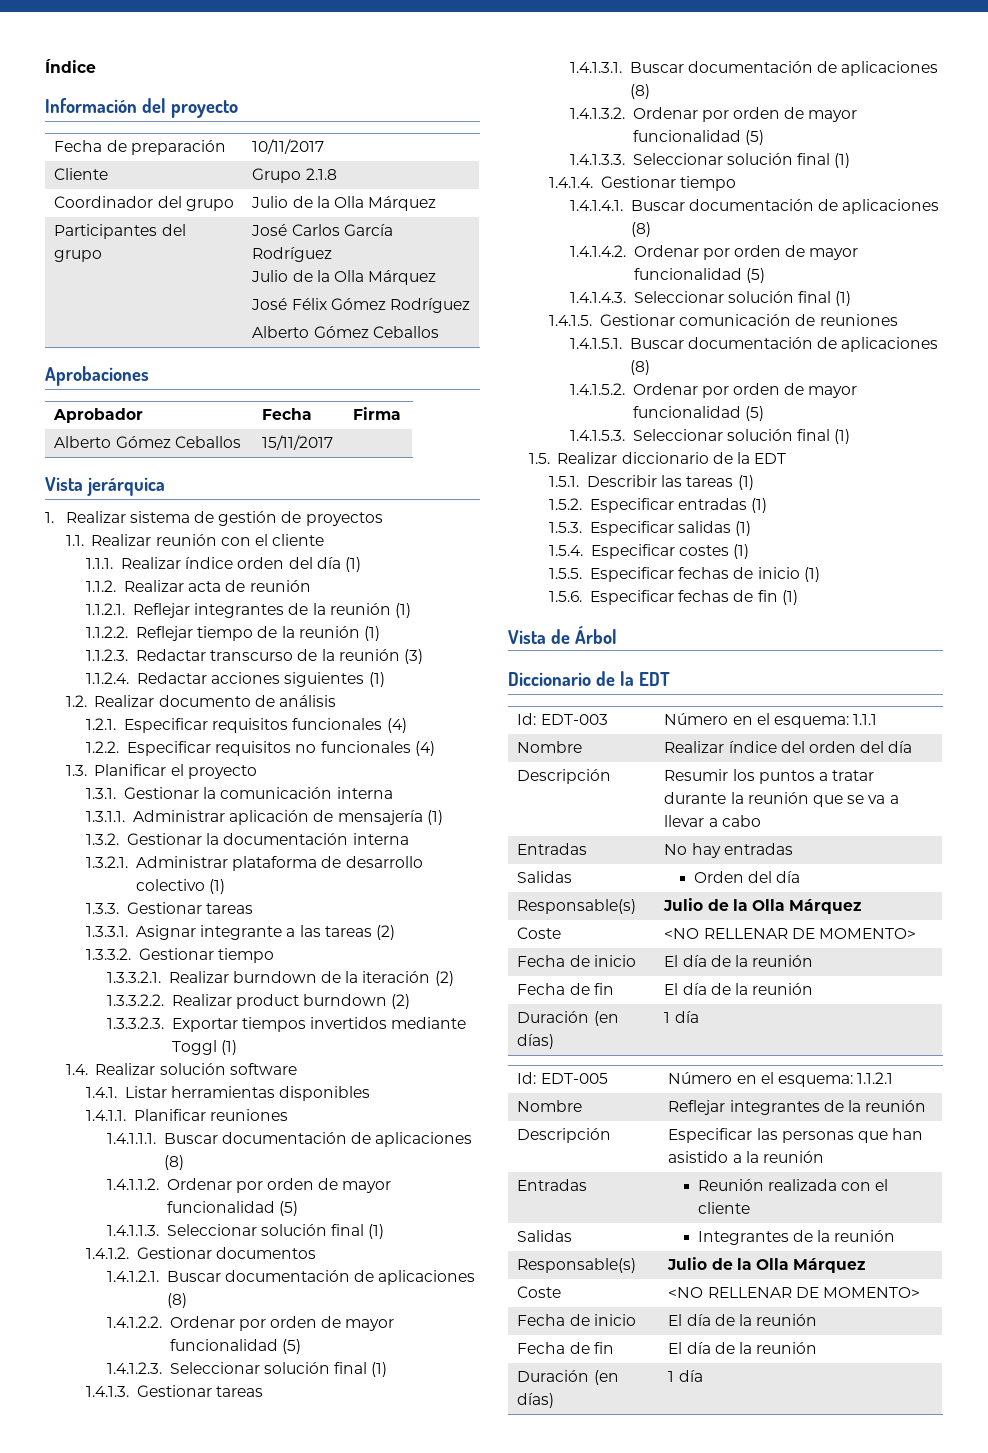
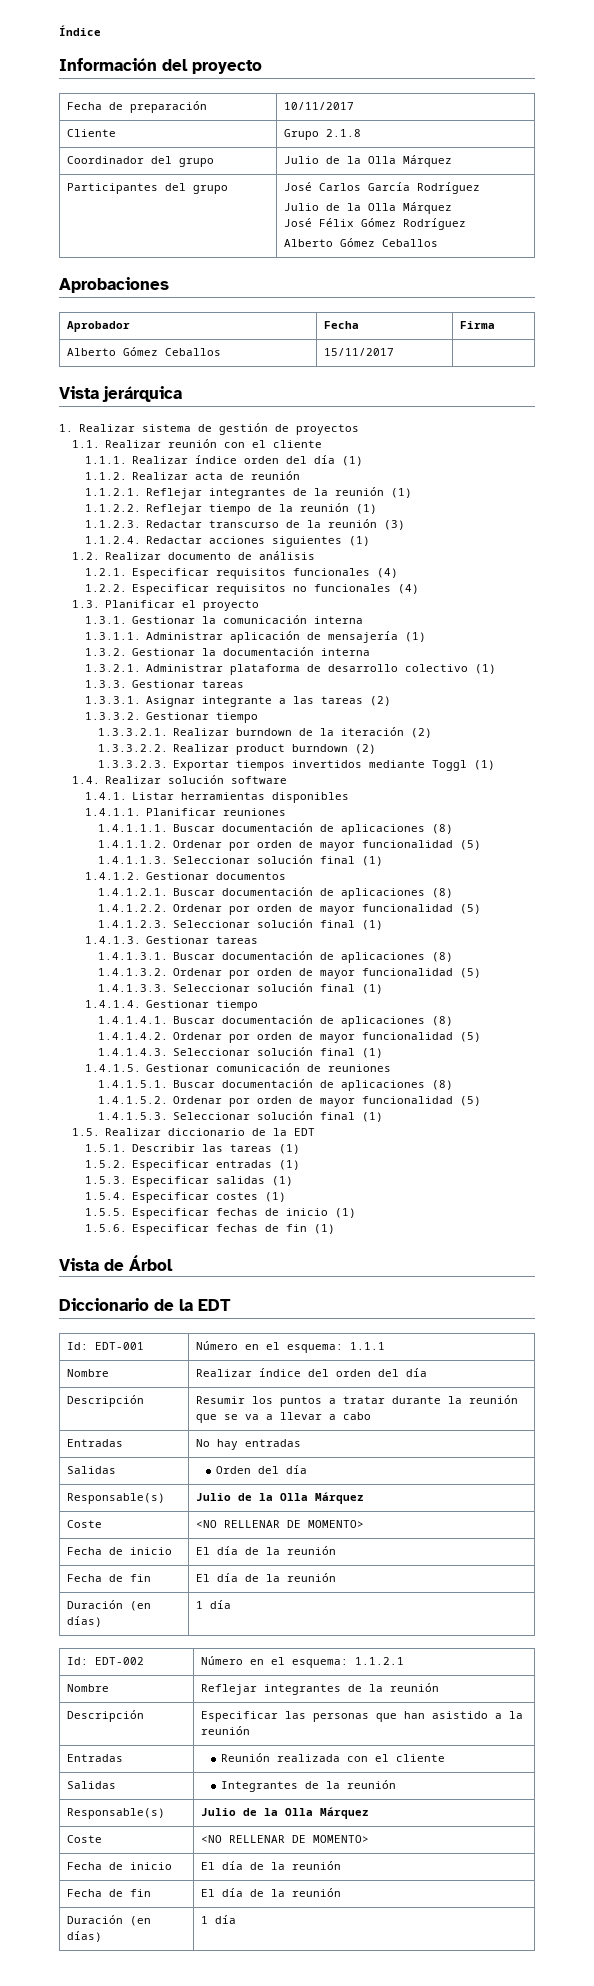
[540,714,608,725] EDT-003 -> [95,1342,145,1350] EDT-001
[540,1073,608,1084] EDT-005 -> [95,1657,145,1665] EDT-002

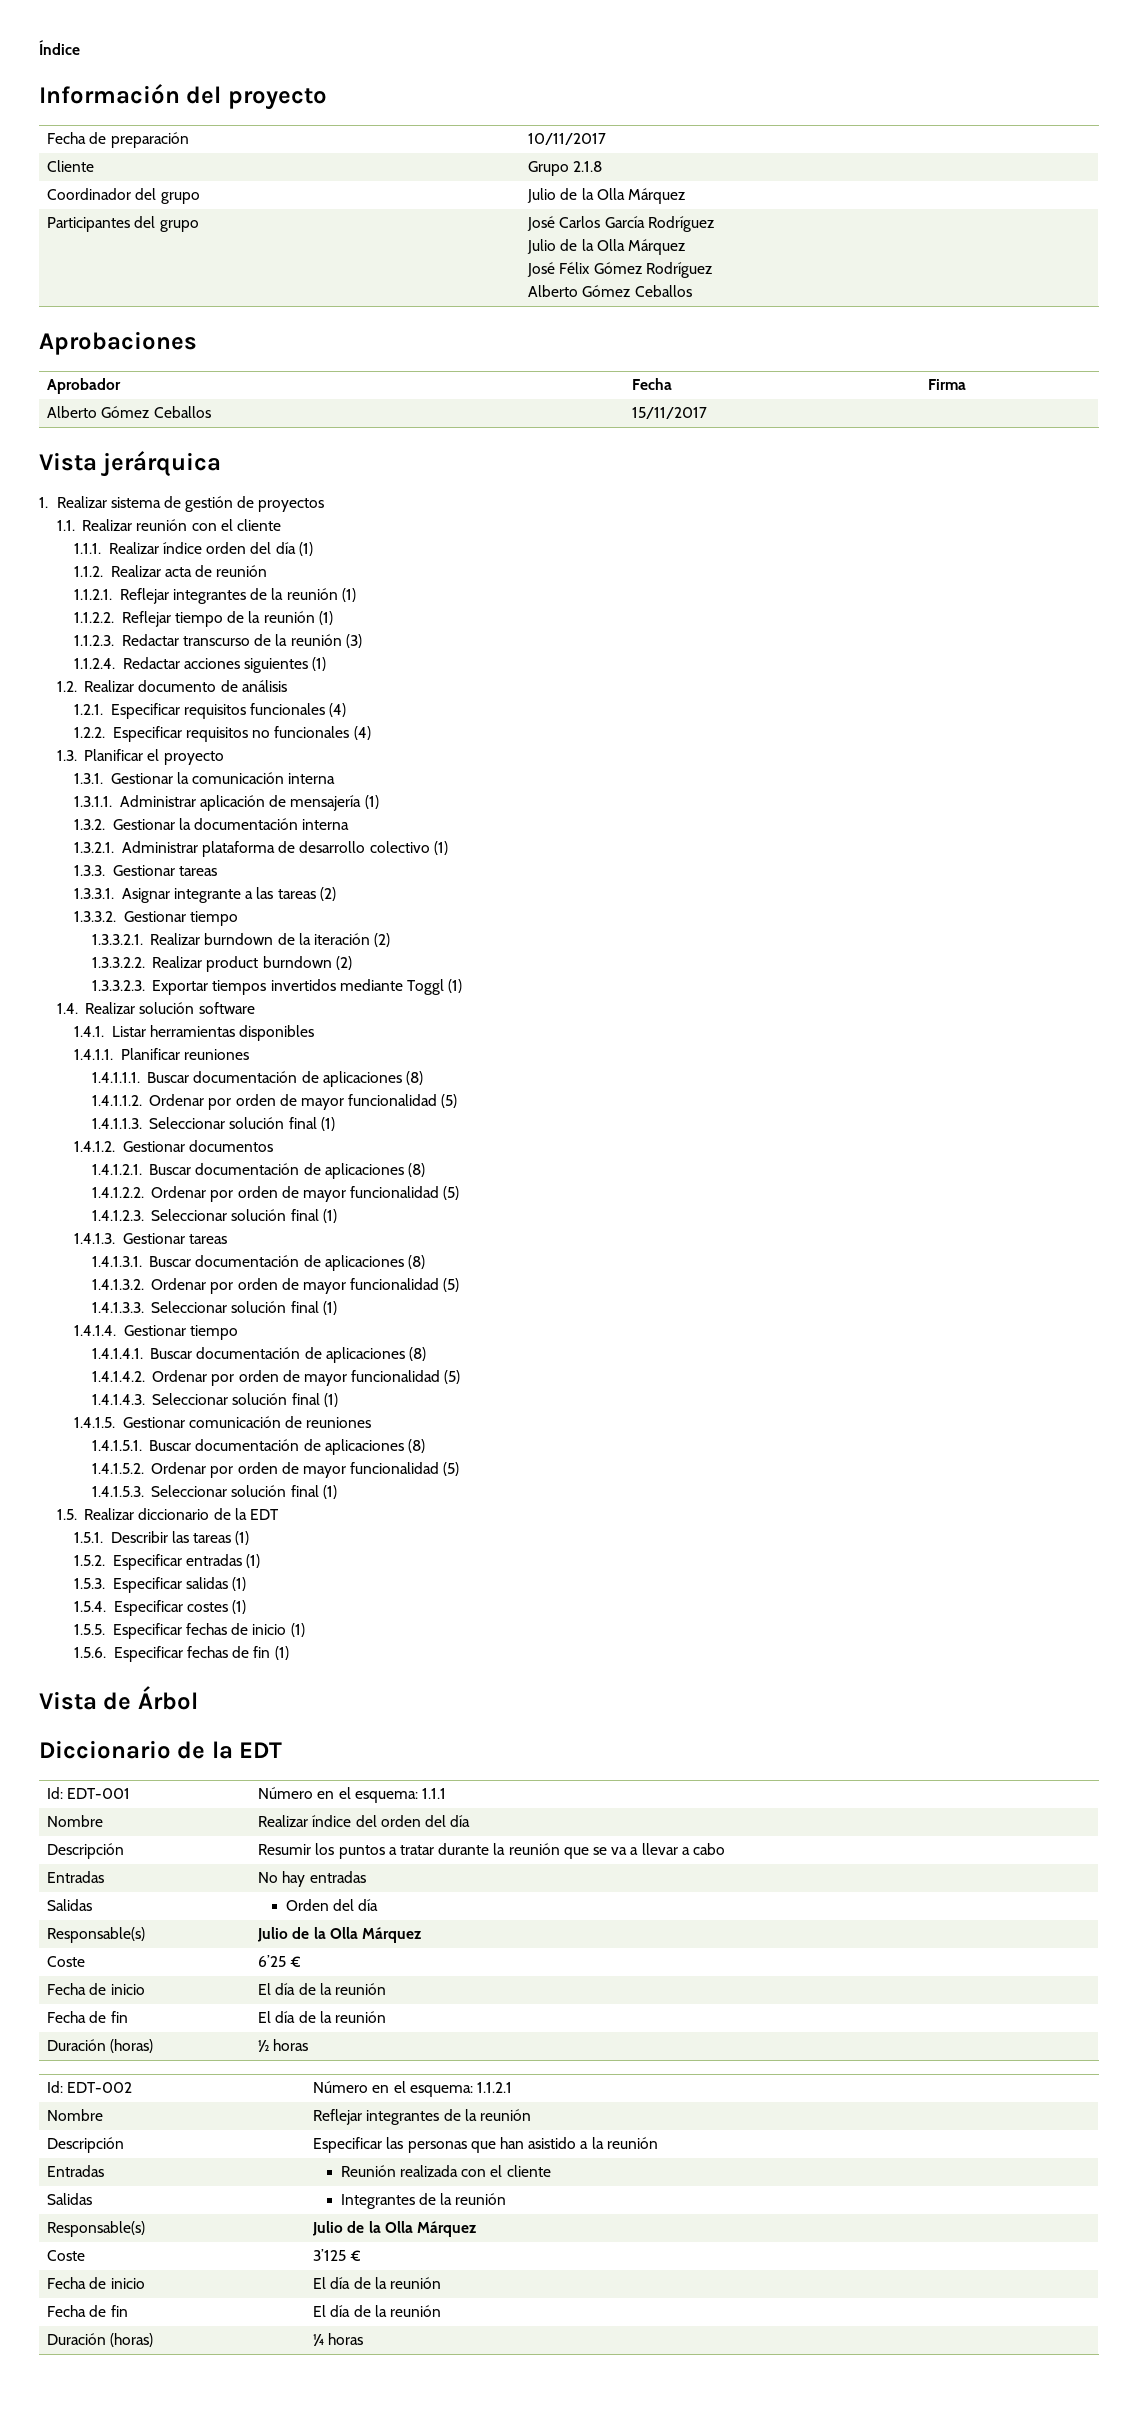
[196,1520,365,1528] <NO RELLENAR DE MOMENTO> -> [258,1955,302,1967] 6’25 €
[130,1601,152,1611] [67,1616,103,1627] [196,1600,232,1609] (en días) | 1 día -> [110,2039,154,2053] [258,2039,309,2052] (horas) | ½ horas
[201,1835,370,1843] <NO RELLENAR DE MOMENTO> -> [313,2249,362,2261] 3’125 €
[130,1916,152,1926] [67,1931,103,1942] [201,1915,237,1924] (en días) | 1 día -> [110,2333,154,2347] [313,2333,364,2346] (horas) | ¼ horas

